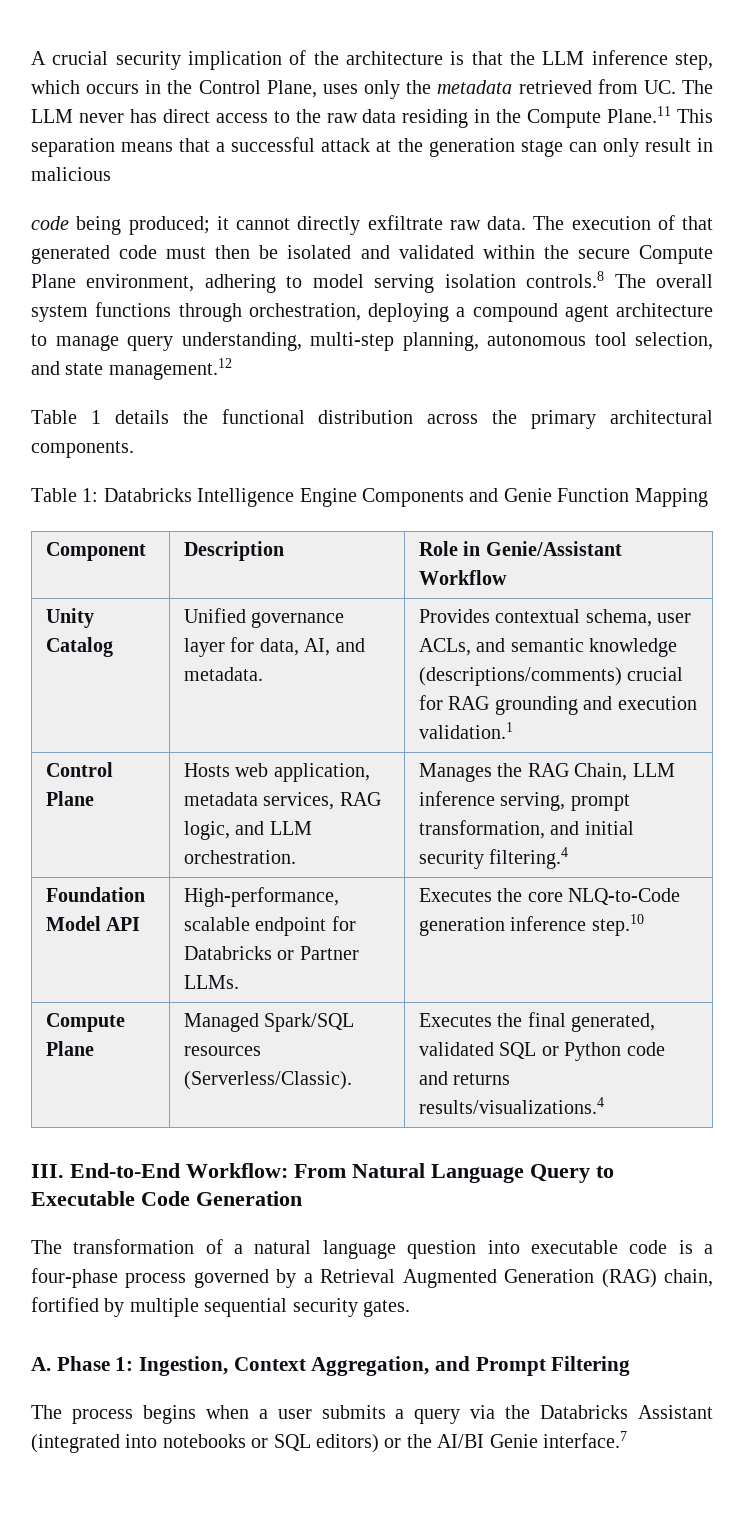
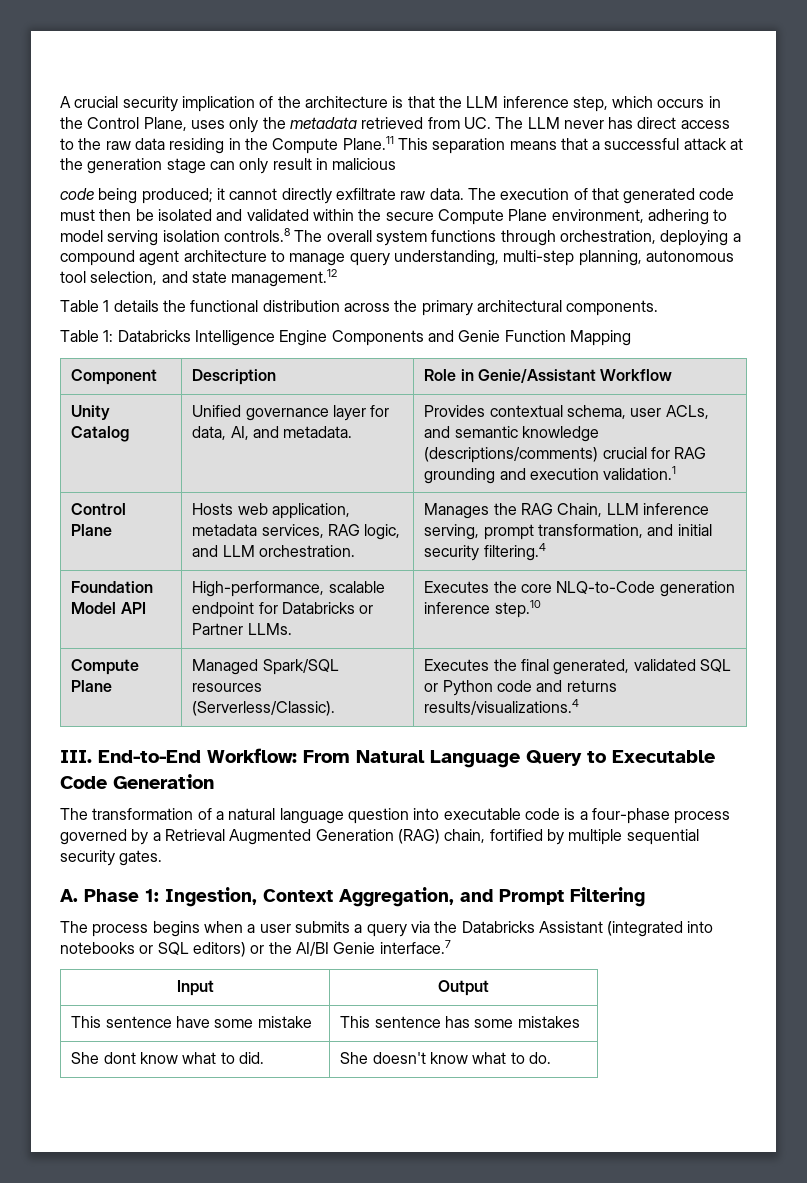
(627, 1439) none -> [176,980,214,996] [438,980,489,996] [71,1016,312,1028] [340,1016,580,1028] [71,1052,264,1064] [340,1052,551,1064] // Input | Output // This sentence have some mistake | This sentence has some mistakes // She dont know what to did. | She doesn't know what to do.

